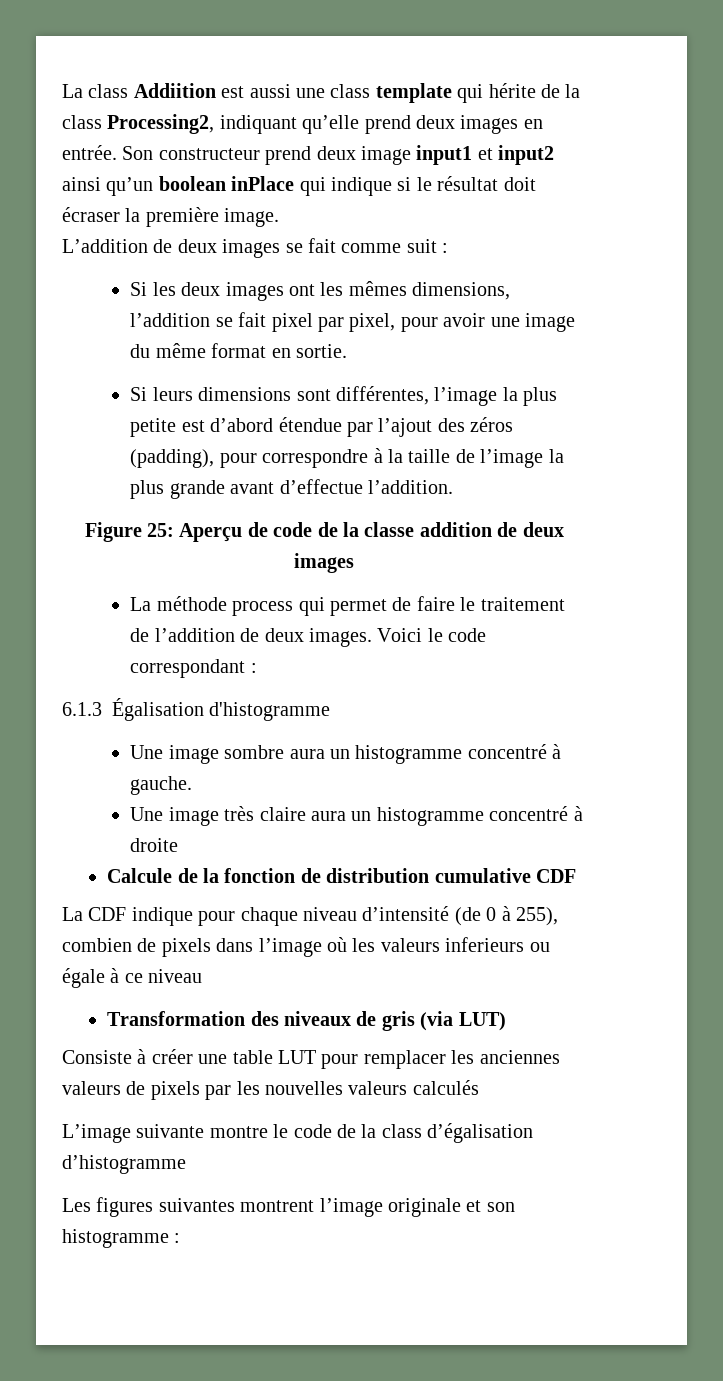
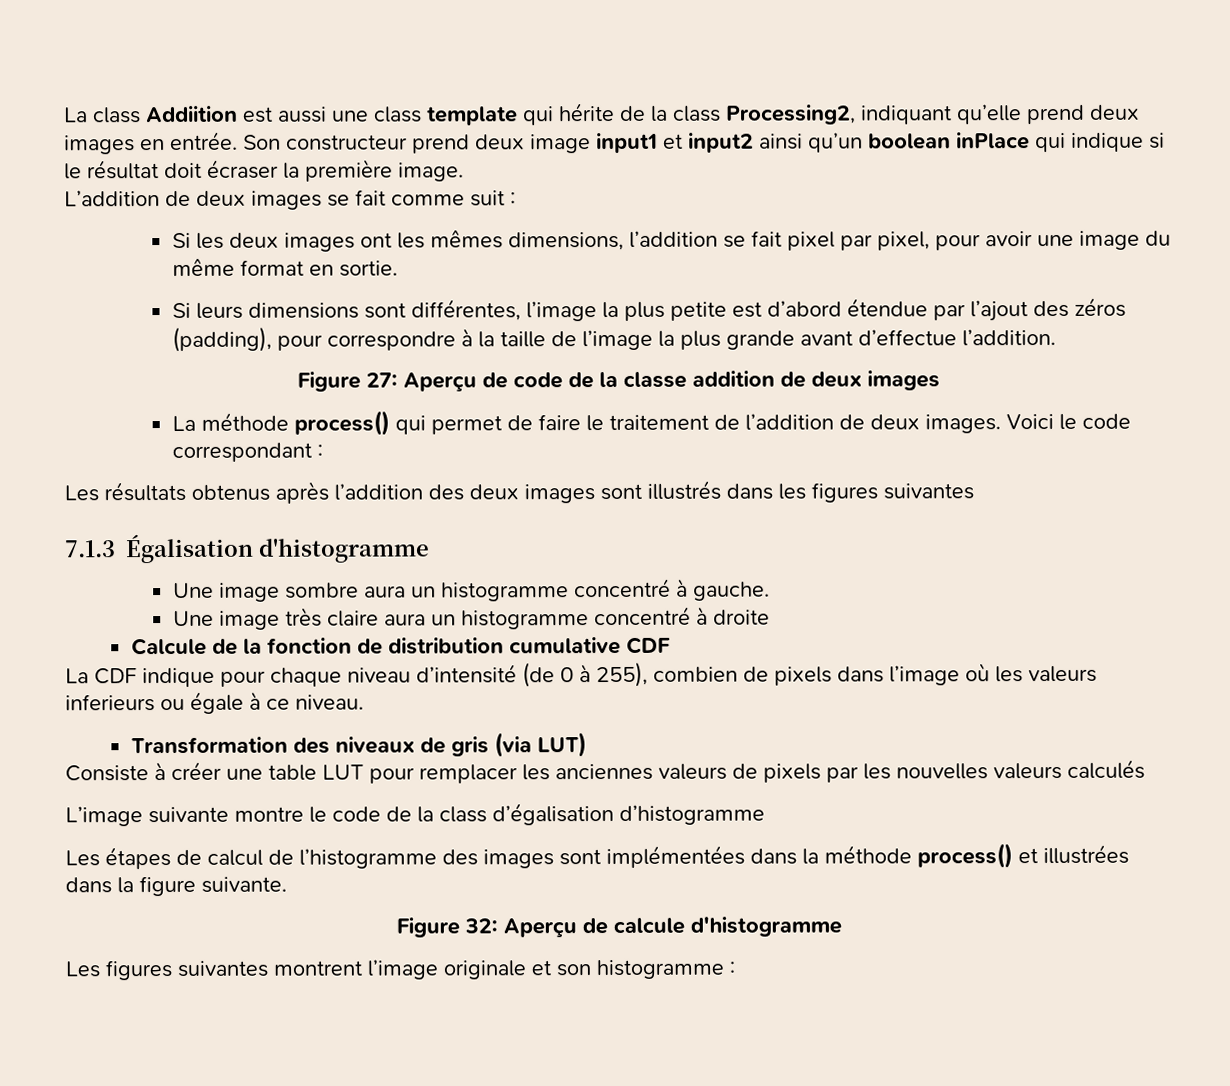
[146,523,174,537] 25: -> [365,372,398,388] 27:
[232,601,294,616] process -> [294,410,391,436] process()
[62,702,102,716] 6.1.3 -> [64,480,974,504] [64,540,116,558] Les résultats obtenus après l’addition des deux images sont illustrés dans les figures suivantes // 7.1.3
[148,969,203,983] niveau -> [295,694,364,710] niveau.
(186, 1164) none -> [65,843,1129,870] [65,875,287,897] [396,916,842,938] // Les étapes de calcul de l’histogramme des images sont implémentées dans la méthode process() et illustrées dans la figure suivante. // Figure 32: Aperçu de calcule d'histogramme

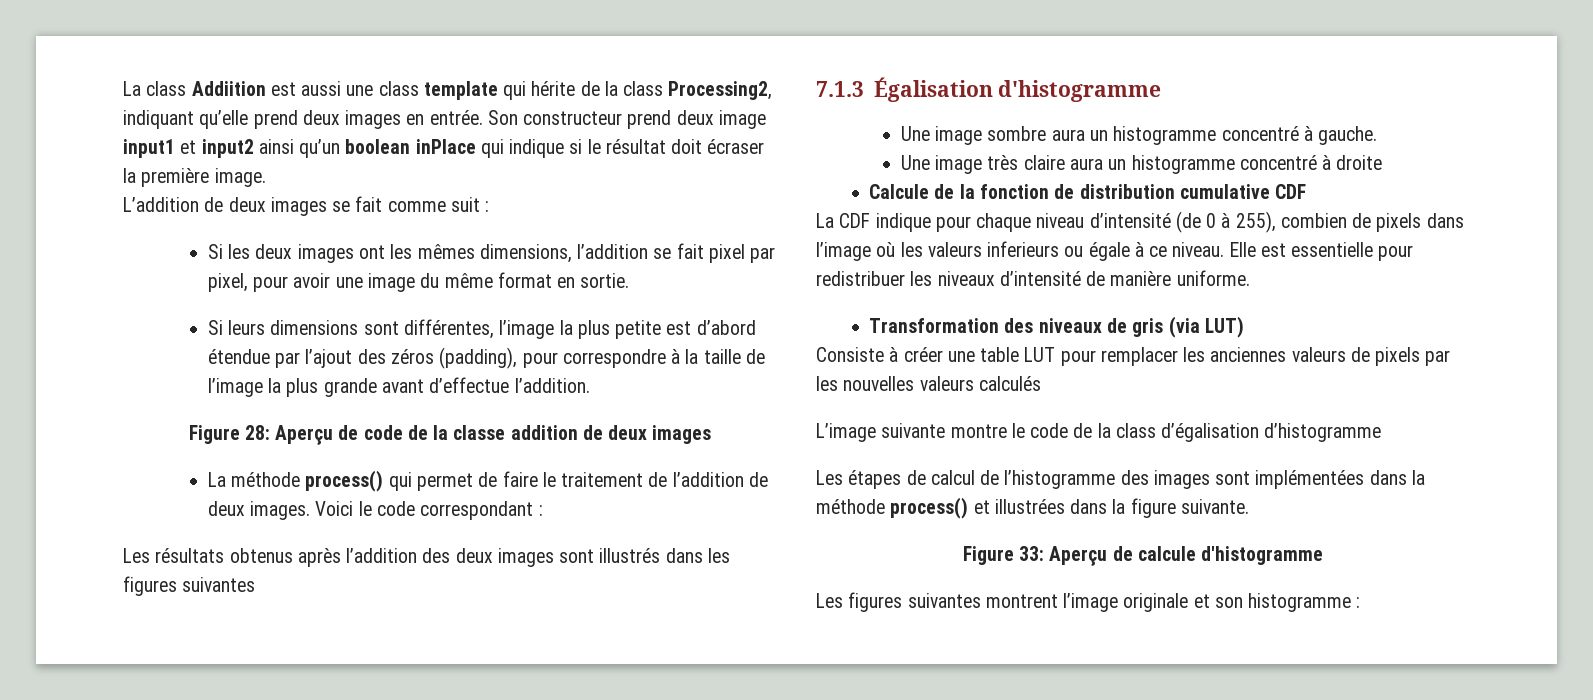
[365,372,398,388] 27: -> [244,425,270,440] 28:
(364, 702) none -> [1229,242,1414,261] [816,270,1250,286] Elle est essentielle pour redistribuer les niveaux d’intensité de manière uniforme.
[464,918,498,934] 32: -> [1019,546,1045,561] 33:

